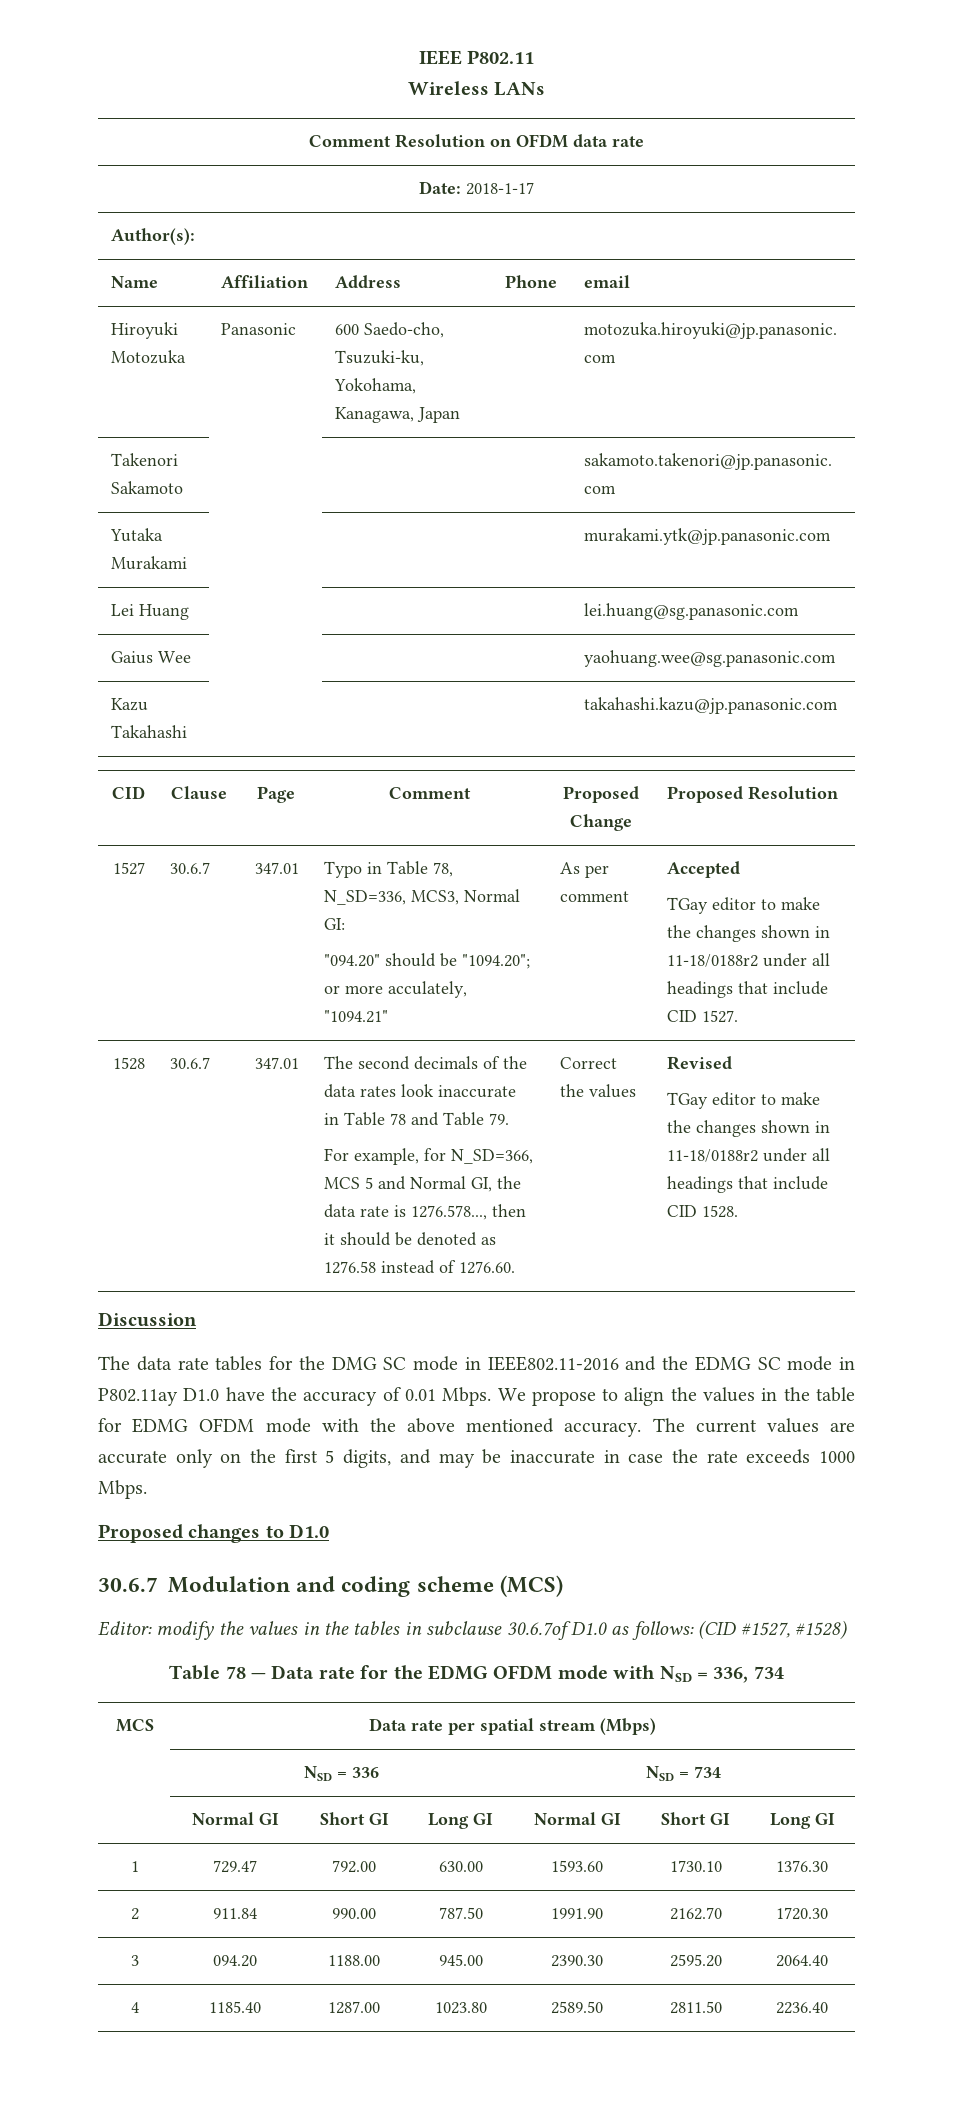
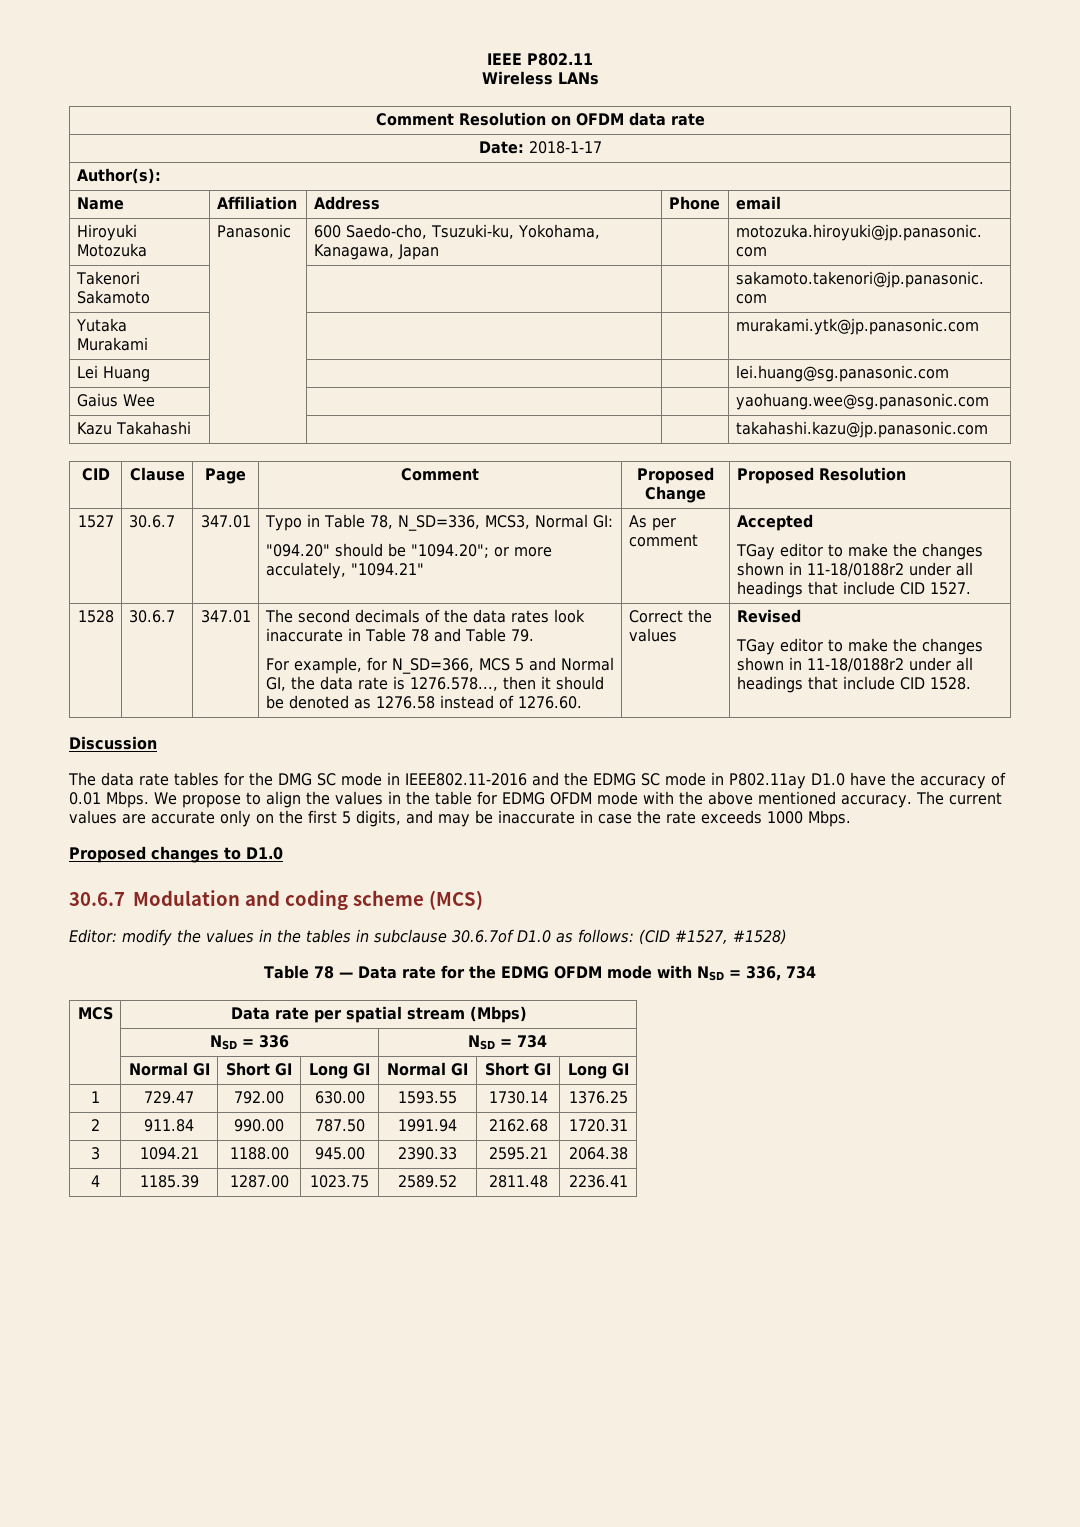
[551,1860,603,1872] [669,1860,722,1872] [776,1860,828,1872] 1593.60 | 1730.10 | 1376.30 -> [398,1091,457,1104] [488,1091,548,1104] [568,1091,628,1104] 1593.55 | 1730.14 | 1376.25
[551,1908,603,1919] [669,1907,722,1920] [776,1907,828,1920] 1991.90 | 2162.70 | 1720.30 -> [398,1119,457,1132] [488,1119,548,1132] [568,1119,628,1132] 1991.94 | 2162.68 | 1720.31
[213,1955,257,1967] 094.20 -> [139,1147,199,1160] 1094.21
[551,1955,603,1967] [669,1954,722,1967] [776,1955,828,1967] 2390.30 | 2595.20 | 2064.40 -> [398,1147,457,1160] [488,1147,548,1160] [568,1147,628,1160] 2390.33 | 2595.21 | 2064.38
[209,2001,261,2013] 1185.40 -> [139,1175,199,1188] 1185.39
[434,2002,487,2014] [551,2001,603,2014] [669,2001,722,2014] [776,2002,828,2014] 1023.80 | 2589.50 | 2811.50 | 2236.40 -> [310,1175,369,1188] [398,1175,457,1188] [488,1175,548,1188] [568,1175,628,1188] 1023.75 | 2589.52 | 2811.48 | 2236.41

